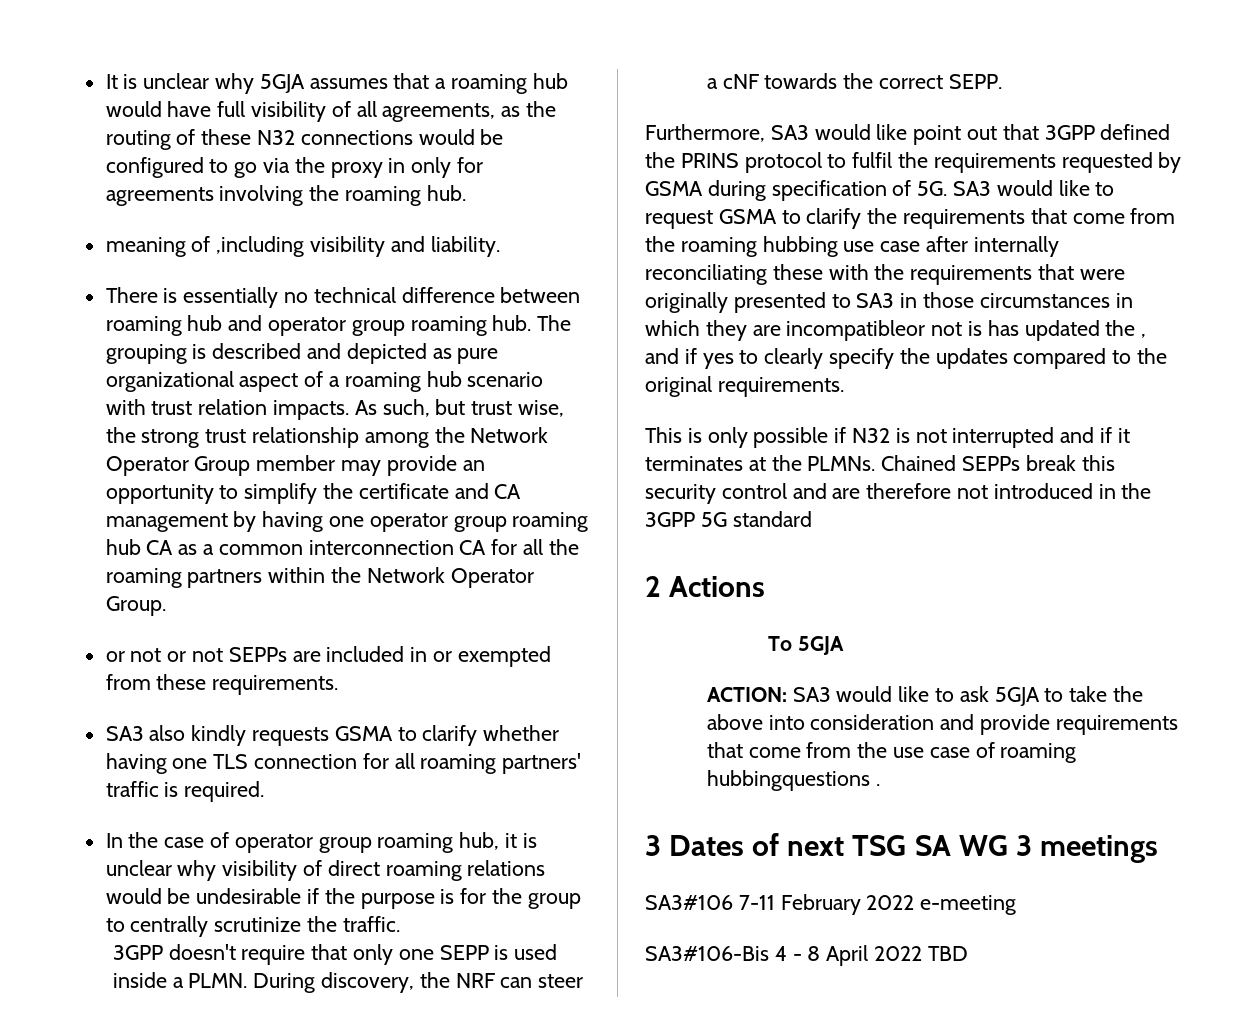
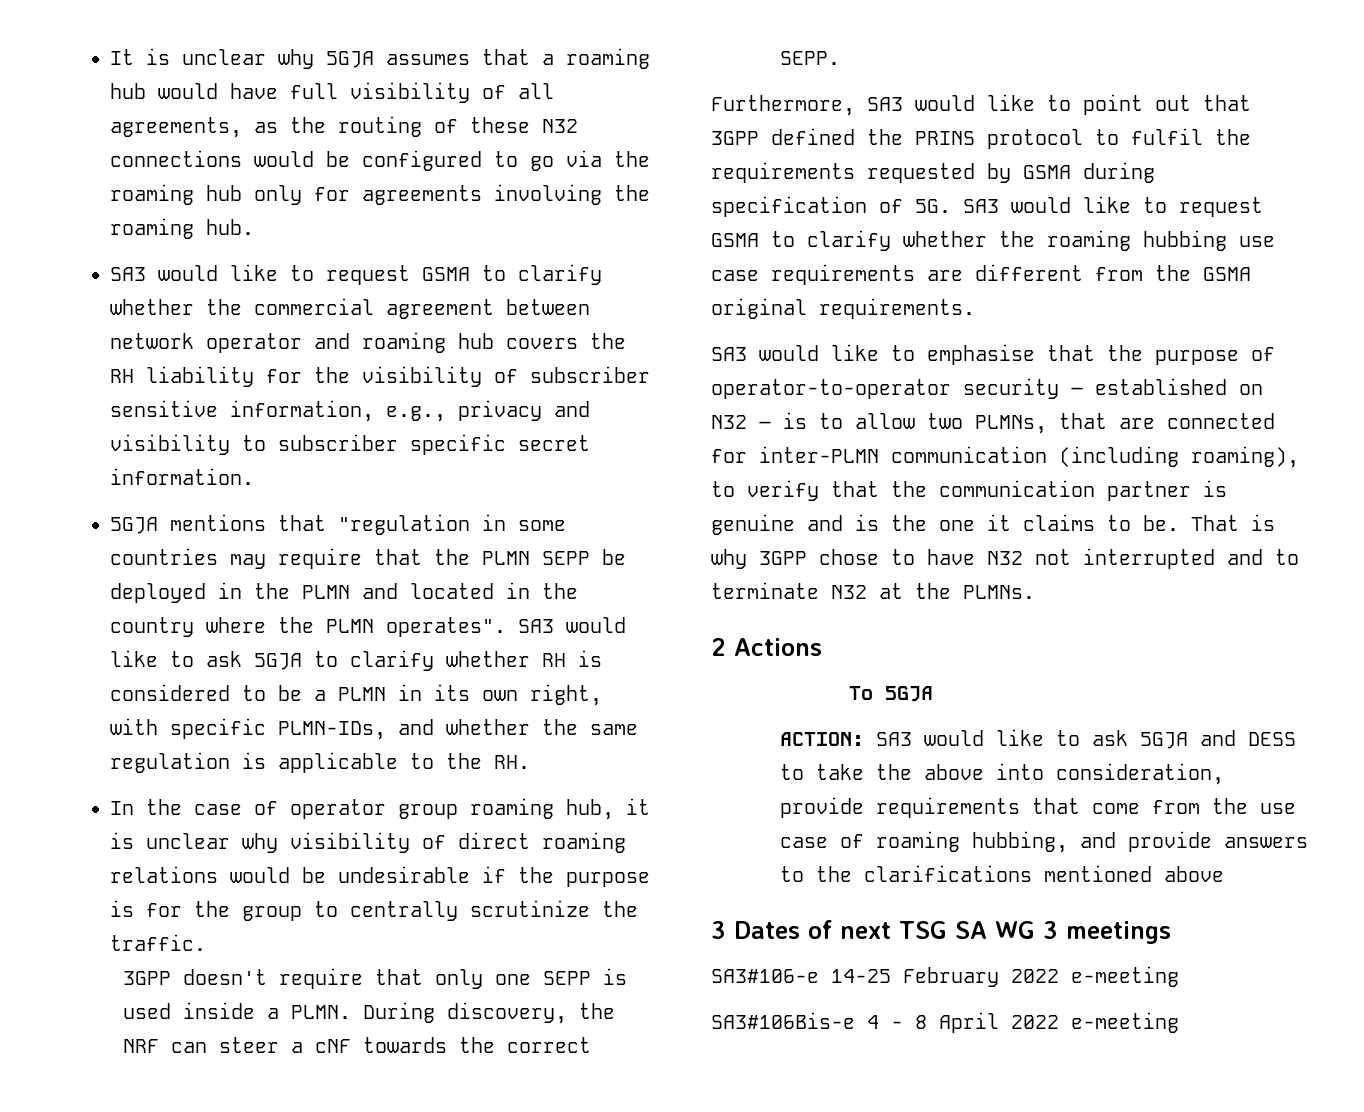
[330,158,406,178] proxy in -> [110,184,243,205] roaming hub
[105,236,500,257] [105,287,581,308] [105,315,572,336] [105,343,499,364] [105,371,544,392] [105,399,564,420] [105,427,549,448] [105,455,485,476] [105,483,522,504] [105,511,589,532] [105,539,579,555] [105,567,534,588] [105,596,166,616] [105,646,551,667] [105,674,339,695] [105,725,560,746] [105,753,582,774] [105,781,265,802] meaning of ,including visibility and liability. // There is essentially no technical difference between roaming hub and operator group roaming hub. The grouping is described and depicted as pure organizational aspect of a roaming hub scenario with trust relation impacts. As such, but trust wise, the strong trust relationship among the Network Operator Group member may provide an opportunity to simplify the certificate and CA management by having one operator group roaming hub CA as a common interconnection CA for all the roaming partners within the Network Operator Group. // or not or not SEPPs are included in or exempted from these requirements. // SA3 also kindly requests GSMA to clarify whether having one TLS connection for all roaming partners' traffic is required. -> [110,264,603,285] [110,298,591,319] [110,332,627,353] [110,366,651,387] [110,400,591,422] [110,434,591,455] [110,468,255,485] [110,514,567,535] [110,548,627,569] [110,582,579,603] [110,617,627,637] [110,650,603,671] [110,684,603,706] [110,718,639,740] [110,752,531,773] SA3 would like to request GSMA to clarify whether the commercial agreement between network operator and roaming hub covers the RH liability for the visibility of subscriber sensitive information, e.g., privacy and visibility to subscriber specific secret information. // 5GJA mentions that "regulation in some countries may require that the PLMN SEPP be deployed in the PLMN and located in the country where the PLMN operates". SA3 would like to ask 5GJA to clarify whether RH is considered to be a PLMN in its own right, with specific PLMN-IDs, and whether the same regulation is applicable to the RH.
(908, 132) none -> [1047,95,1071,111] to
[867,208,1176,229] the requirements that come from -> [903,231,987,247] whether
[926,236,1059,257] [645,264,1125,285] [645,292,1133,313] [645,320,1147,341] [645,348,1168,369] [645,376,844,397] [645,427,1130,448] [645,455,1115,471] [645,483,1152,504] [645,511,812,527] after internally reconciliating these with the requirements that were originally presented to SA3 in those circumstances in which they are incompatibleor not is has updated the , and if yes to clearly specify the updates compared to the original requirements. // This is only possible if N32 is not interrupted and if it terminates at the PLMNs. Chained SEPPs break this security control and are therefore not introduced in the 3GPP 5G standard -> [771,264,1251,285] [711,298,975,319] [711,344,1275,365] [711,378,1263,399] [711,412,1275,434] [711,446,1299,468] [711,480,1227,501] [711,514,1275,535] [711,548,1299,569] [711,582,1035,599] requirements are different from the GSMA original requirements. // SA3 would like to emphasise that the purpose of operator-to-operator security – established on N32 – is to allow two PLMNs, that are connected for inter-PLMN communication (including roaming), to verify that the communication partner is genuine and is the one it claims to be. That is why 3GPP chose to have N32 not interrupted and to terminate N32 at the PLMNs.
(1040, 696) none -> [1199,730,1296,746] and DESS
[810,714,975,730] consideration and -> [1055,763,1224,785] consideration,
[706,770,880,791] hubbingquestions . -> [971,831,1308,853] [779,865,1224,882] hubbing, and provide answers to the clarifications mentioned above
[645,895,775,910] SA3#106 7-11 -> [711,969,891,983] SA3#106-e 14-25
[645,946,769,961] SA3#106-Bis -> [711,1012,855,1029] SA3#106Bis-e
[927,946,968,961] TBD -> [1071,1012,1179,1033] e-meeting

